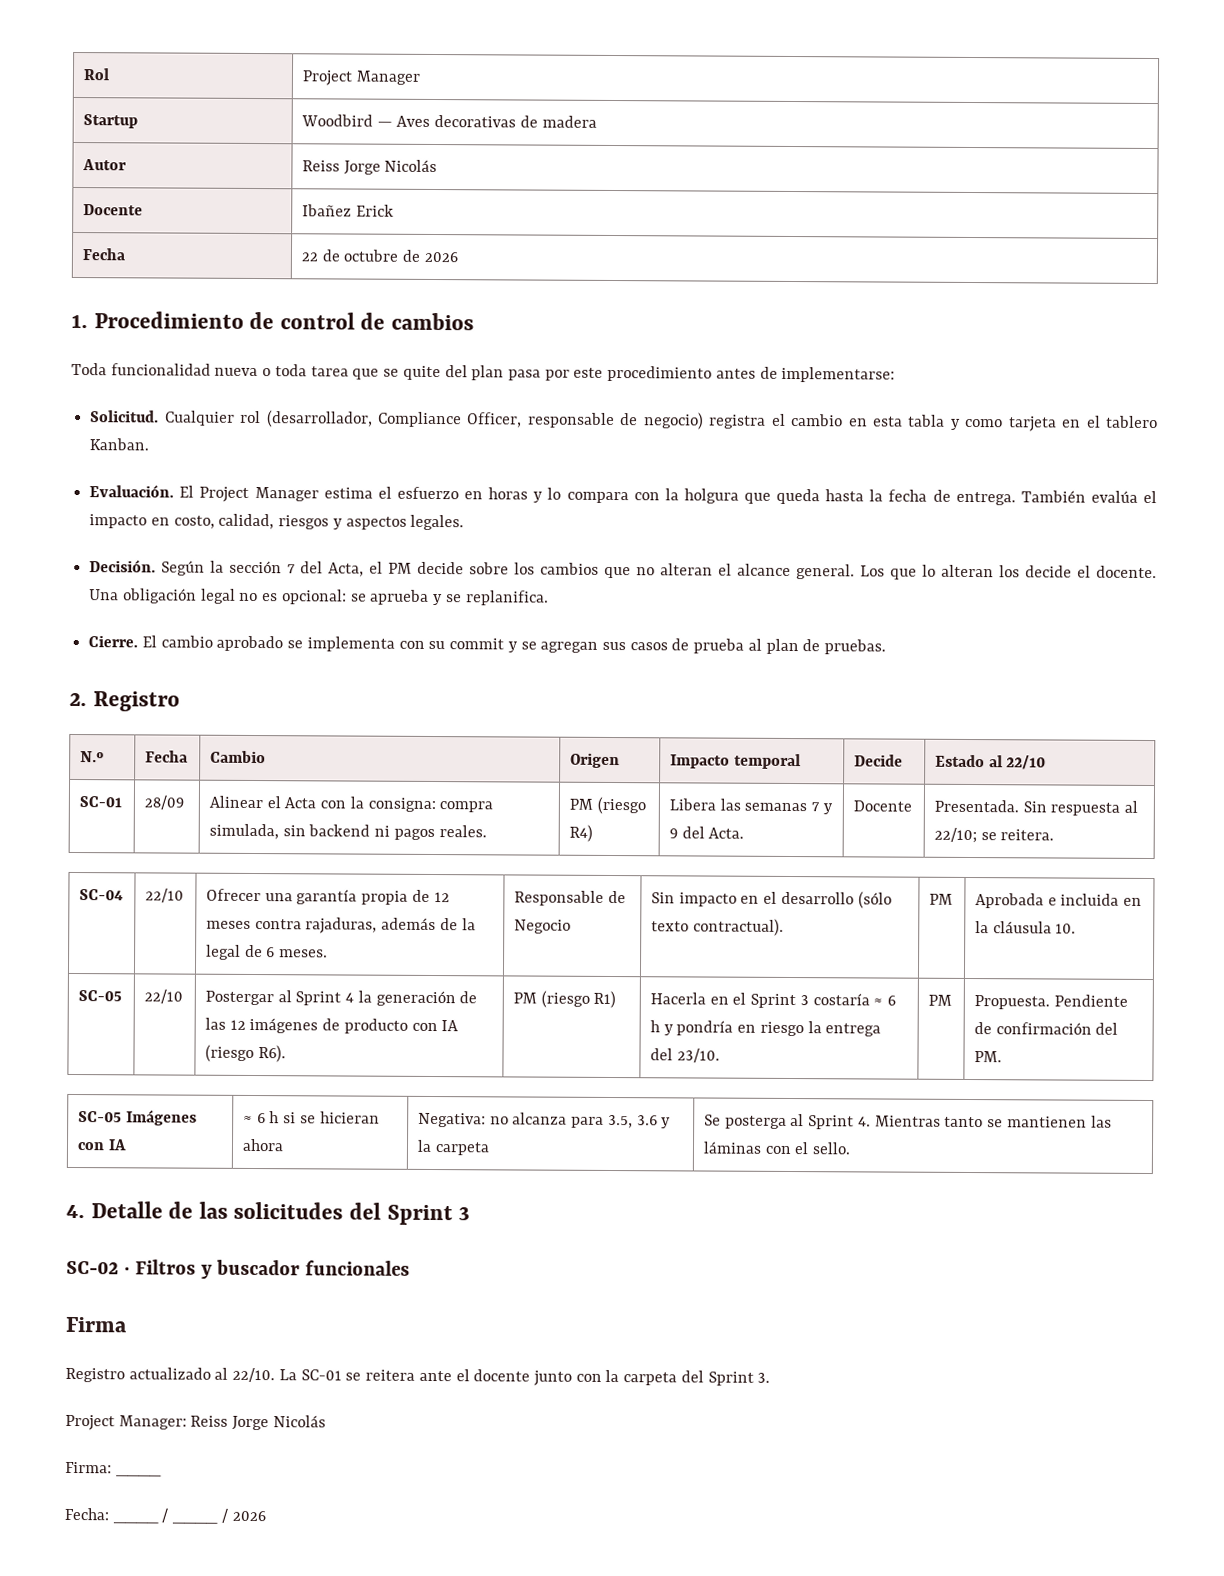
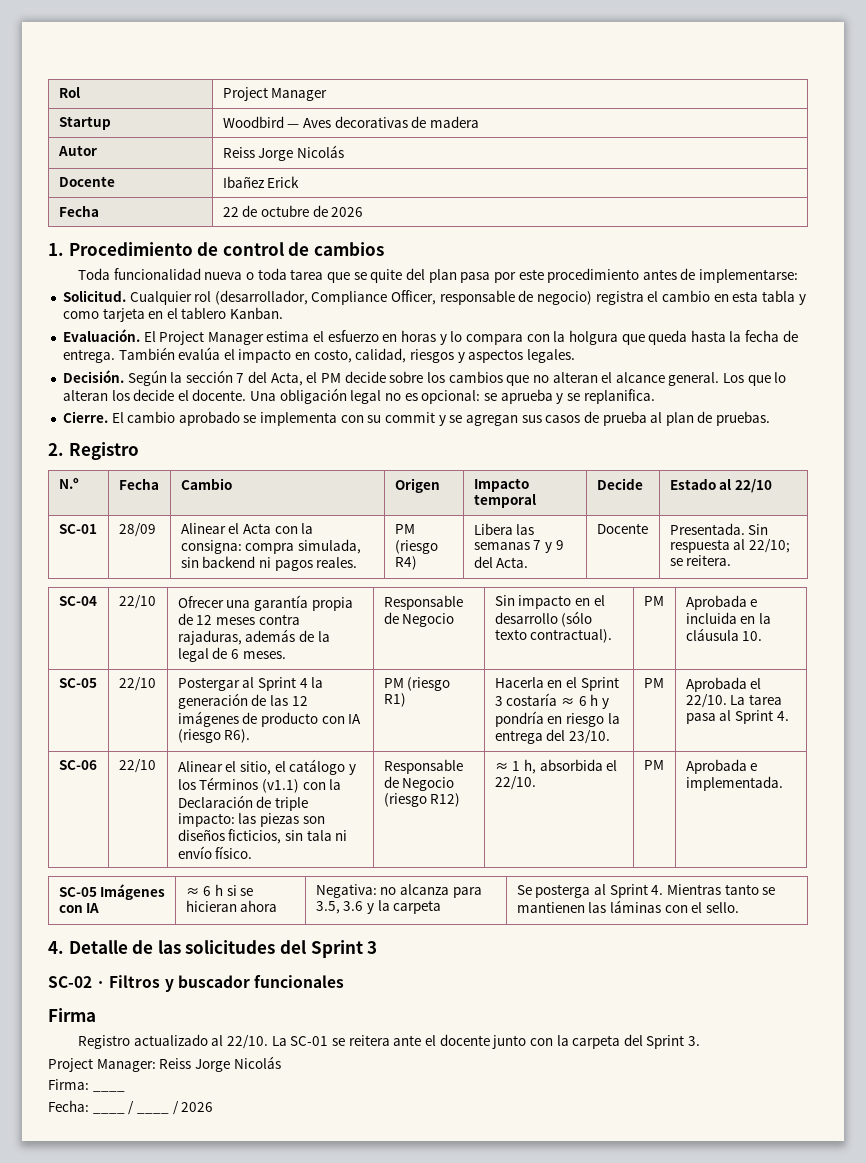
[974,994,1128,1010] [974,1022,1119,1035] [974,1051,1003,1063] Propuesta. Pendiente de confirmación del PM. -> [685,677,762,692] [685,694,782,708] [685,710,789,724] [58,760,97,770] [118,759,156,773] [177,759,356,775] [177,777,342,793] [177,795,308,811] [177,813,325,827] [177,829,348,844] [177,846,253,859] [383,759,463,774] [383,776,455,791] [383,793,461,807] [494,759,618,774] [494,776,536,790] [643,760,664,770] [685,759,758,774] [685,776,783,791] Aprobada el 22/10. La tarea pasa al Sprint 4. // SC-06 | 22/10 | Alinear el sitio, el catálogo y los Términos (v1.1) con la Declaración de triple impacto: las piezas son diseños ficticios, sin tala ni envío físico. | Responsable de Negocio (riesgo R12) | ≈ 1 h, absorbida el 22/10. | PM | Aprobada e implementada.

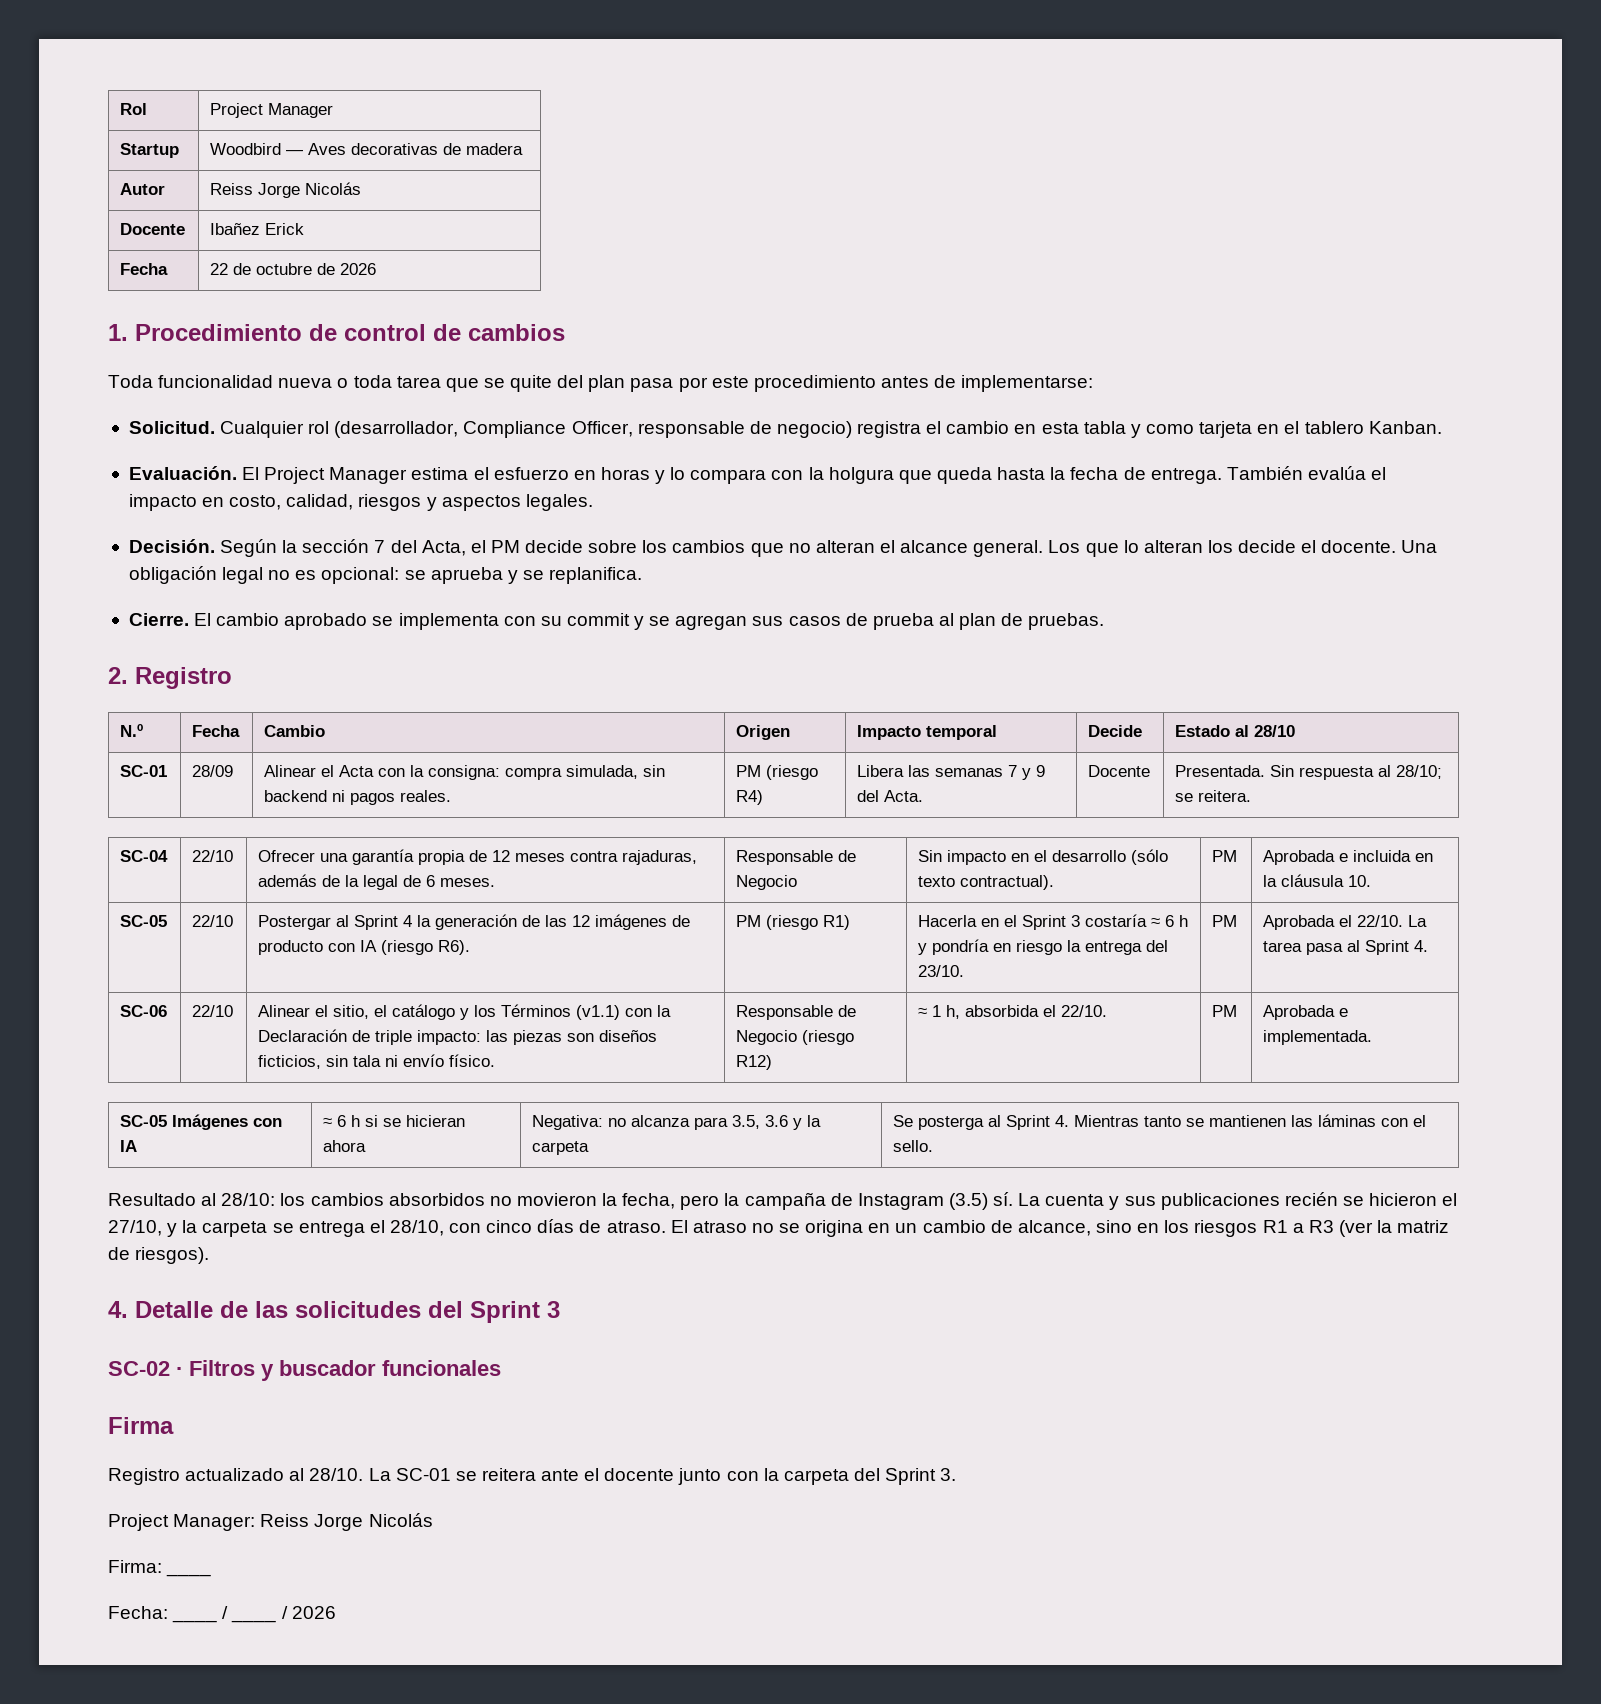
[734,479,772,493] 22/10 -> [1254,725,1296,737] 28/10
[748,539,790,553] 22/10; -> [1396,765,1443,779] 28/10;
(739, 907) none -> [108,1192,1458,1210] [108,1219,1450,1237] [108,1247,210,1264] // Resultado al 28/10: los cambios absorbidos no movieron la fecha, pero la campaña de Instagram (3.5) sí. La cuenta y sus publicaciones recién se hicieron el 27/10, y la carpeta se entrega el 28/10, con cinco días de atraso. El atraso no se origina en un cambio de alcance, sino en los riesgos R1 a R3 (ver la matriz de riesgos).
[227,1035,269,1049] 22/10. -> [309,1468,364,1481] 28/10.

